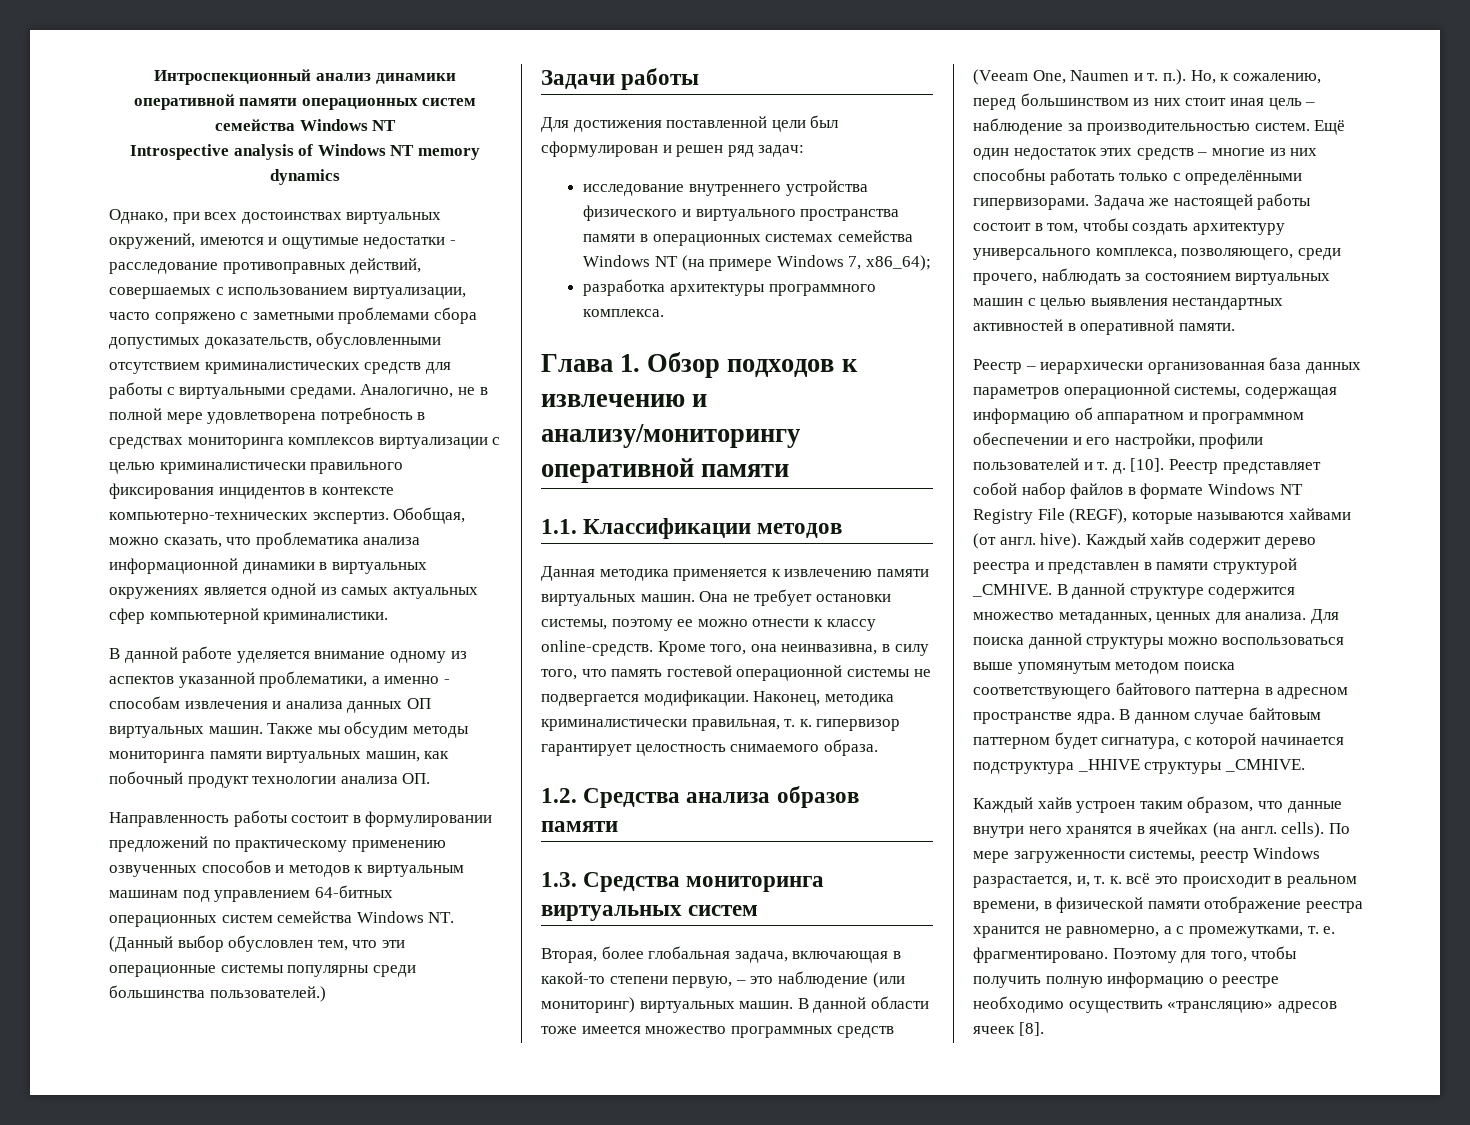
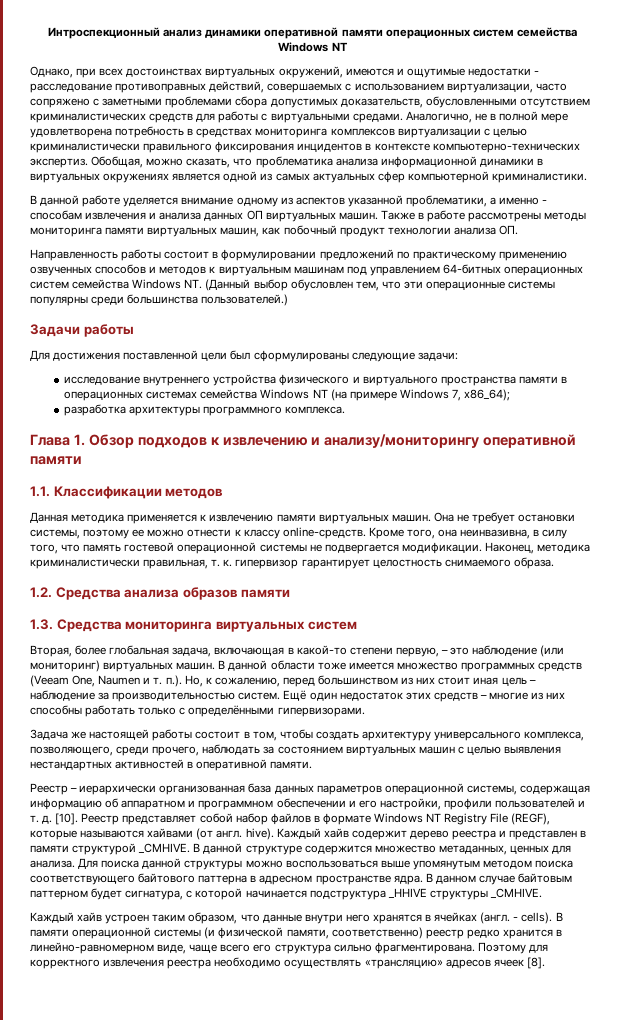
[130,144,480,160] [270,169,340,185] // Introspective analysis of Windows NT memory dynamics -> (348, 46) none
[317,721,409,738] мы обсудим -> [417,210,542,222] в работе рассмотрены
[541,141,805,157] сформулирован и решен ряд задач: -> [253,350,458,362] сформулированы следующие задачи:
(1089, 204) none -> (365, 712) //
[1212,822,1350,838] [973,847,1321,863] [973,873,1357,888] [973,896,1363,913] [973,926,1336,938] [973,946,1298,963] [973,972,1280,988] [973,996,1163,1013] (на англ. cells). По мере загруженности системы, реестр Windows разрастается, и, т. к. всё это происходит в реальном времени, в физической памяти отображение реестра хранится не равномерно, а с промежутками, т. е. фрагментировано. Поэтому для того, чтобы получить полную информацию о реестре необходимо осуществить -> [480,912,563,924] [30,927,563,939] [30,942,548,954] [30,957,362,969] (англ. - cells). В памяти операционной системы (и физической памяти, соответственно) реестр редко хранится в линейно-равномерном виде, чаще всего его структура сильно фрагментирована. Поэтому для корректного извлечения реестра необходимо осуществлять

